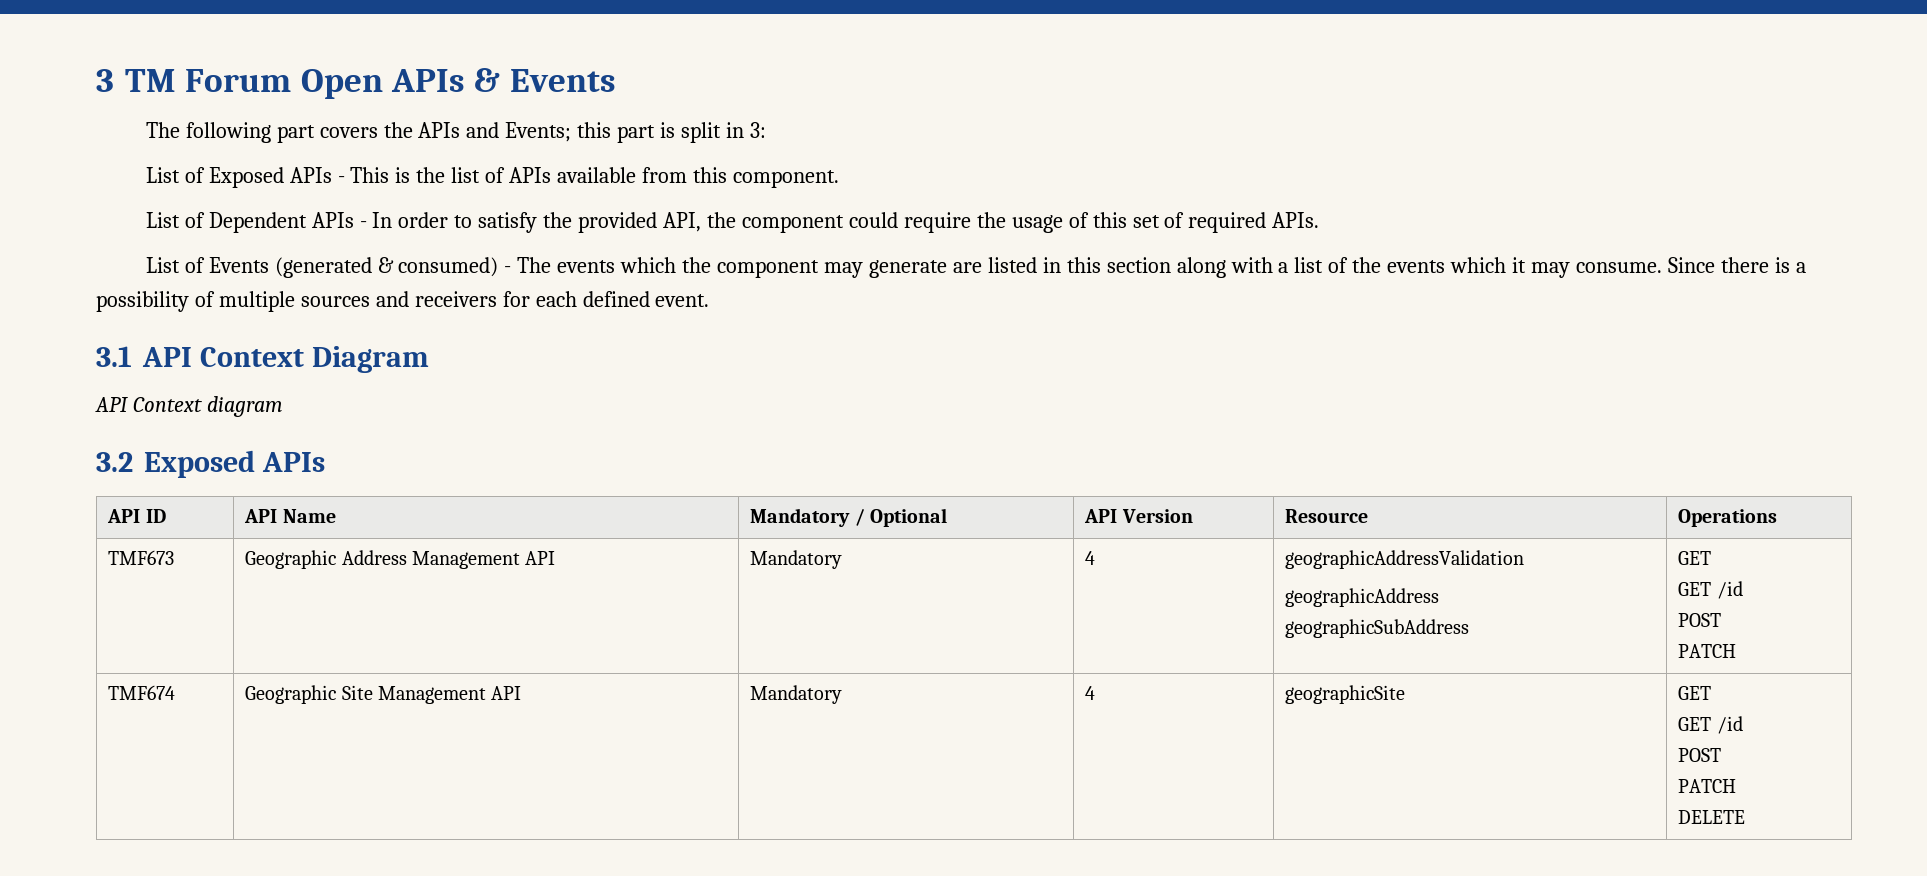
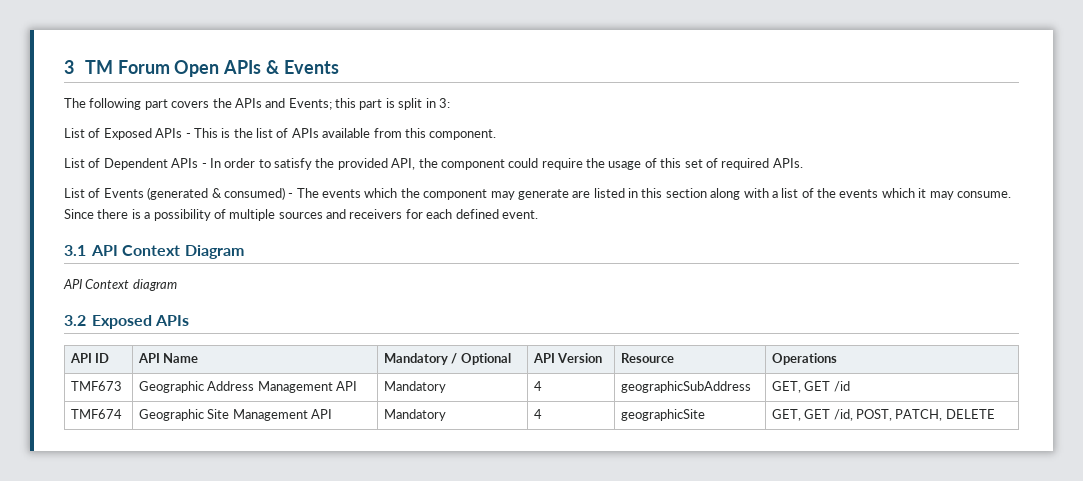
[1285,550,1525,569] [1285,588,1440,607] geographicAddressValidation // geographicAddress // -> (542, 386) none
[1678,551,1712,565] [1678,581,1743,599] [1678,613,1722,627] [1678,644,1737,658] GET // GET /id // POST // PATCH -> [771,381,850,393] GET, GET /id
[1678,686,1712,700] [1678,716,1743,734] [1678,748,1722,762] [1678,779,1737,793] GET // GET /id // POST // PATCH // -> [771,409,943,421] GET, GET /id, POST, PATCH,

